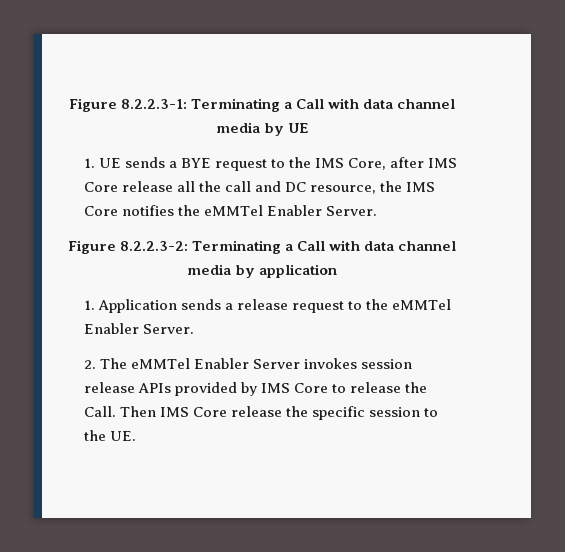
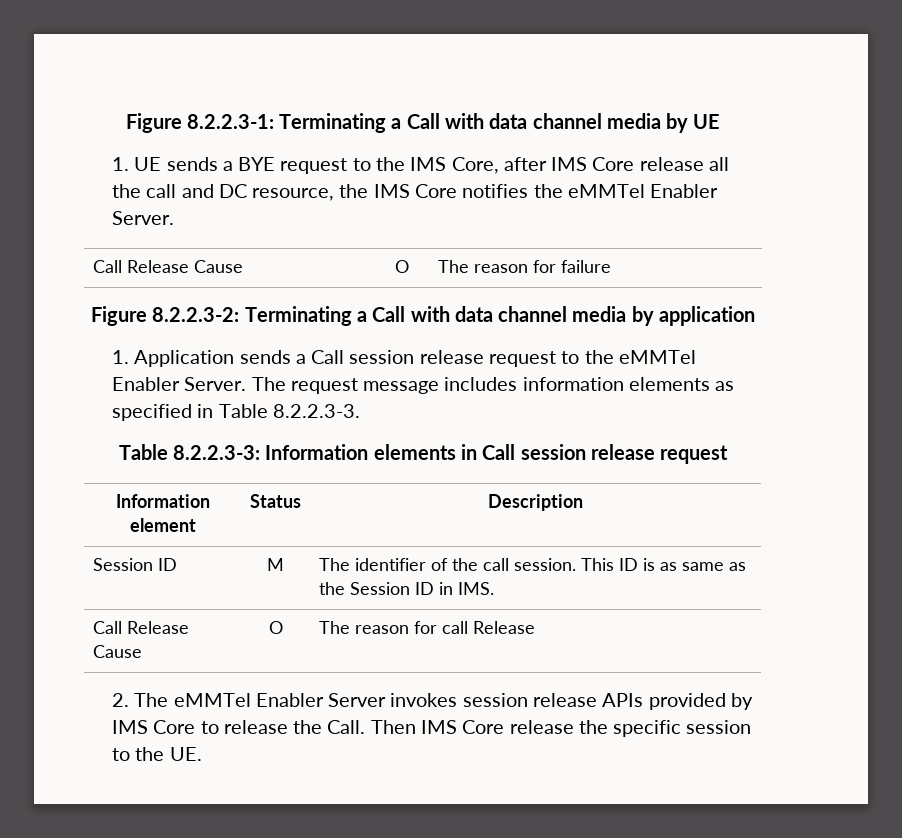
(377, 211) none -> [92,260,243,273] [395,260,409,273] [437,260,611,273] // Call Release Cause | O | The reason for failure
(233, 306) none -> [311,350,415,364] Call session
(194, 329) none -> [251,377,735,394] [112,404,360,421] [118,444,729,464] [115,494,210,508] [129,518,196,532] [250,494,301,508] [488,494,583,511] [92,558,177,571] [267,558,284,571] [318,558,746,571] [318,582,494,595] [92,621,189,634] [92,645,142,658] [268,621,283,634] [318,621,535,634] The request message includes information elements as specified in Table 8.2.2.3-3. // Table 8.2.2.3-3: Information elements in Call session release request // Information element | Status | Description // Session ID | M | The identifier of the call session. This ID is as same as the Session ID in IMS. // Call Release Cause | O | The reason for call Release

